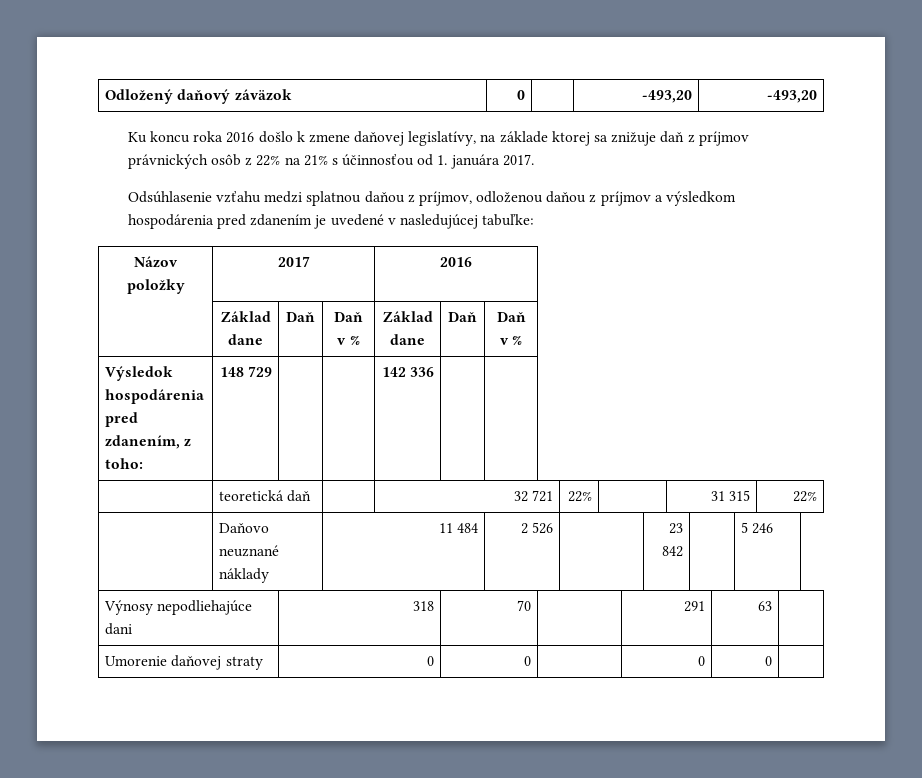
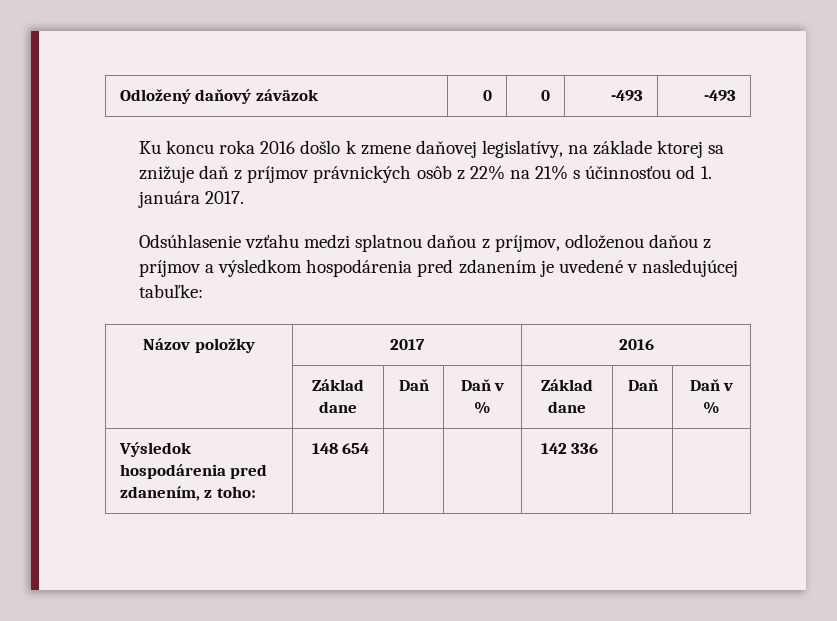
[641,90,692,103] [766,90,817,103] | -493,20 | -493,20 -> [541,90,551,101] [611,90,644,101] [704,90,737,101] 0 | -493 | -493
[247,366,272,377] 729 -> [342,443,370,454] 654
[219,490,312,502] [513,490,553,502] [567,491,592,502] [710,490,750,501] [792,491,817,502] [219,523,270,533] [219,545,280,557] [219,568,270,583] [438,523,478,533] [520,522,553,534] [668,523,683,534] [661,546,683,557] [741,522,774,534] [104,600,253,615] [105,623,133,635] [412,601,434,611] [516,600,531,611] [683,601,705,612] [757,601,772,611] [105,655,263,670] [426,656,434,666] [523,656,531,666] [697,656,705,666] [764,656,772,666] // | teoretická daň | | 32 721 | 22% | | 31 315 | 22% // | Daňovo neuznané náklady | 11 484 | 2 526 | | 23 842 | | 5 246 // Výnosy nepodliehajúce dani | 318 | 70 | | 291 | 63 | // Umorenie daňovej straty | 0 | 0 | | 0 | 0 | -> (599, 448) none

